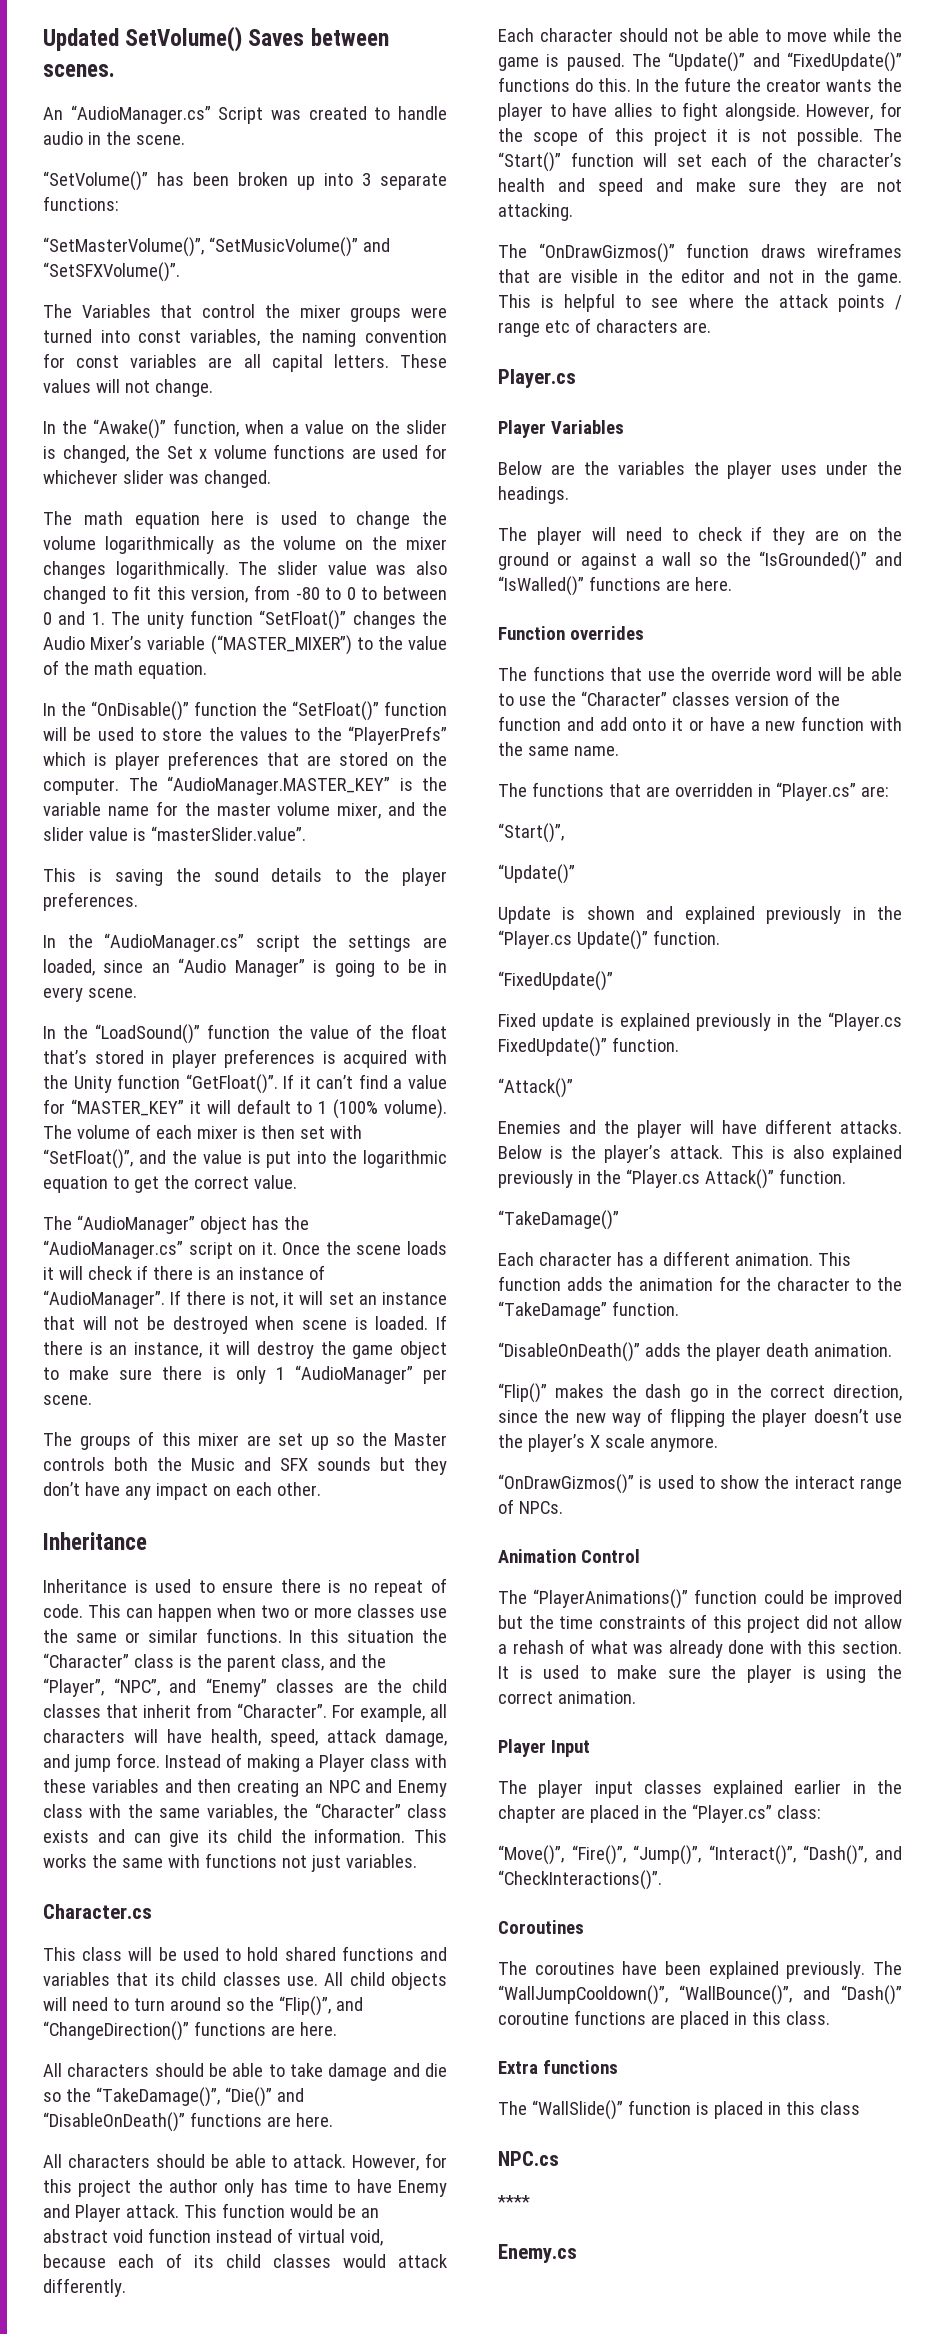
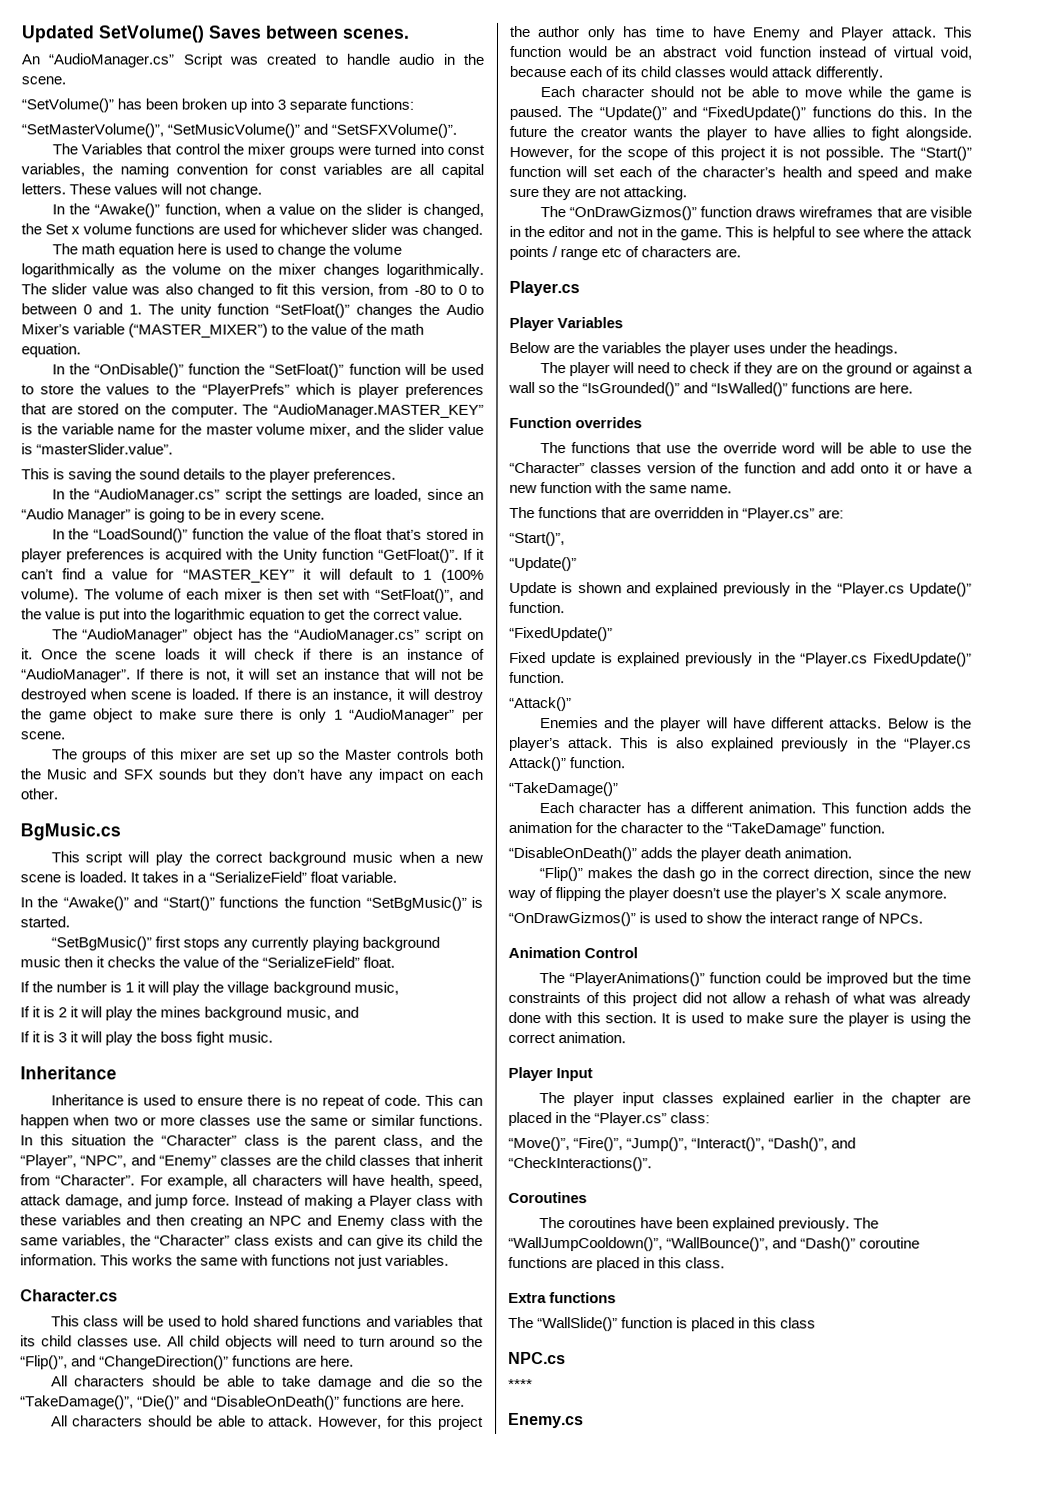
(321, 1489) none -> [20,823,121,841] [50,851,484,866] [20,871,398,883] [20,896,484,911] [20,916,70,928] [50,936,440,951] [20,956,396,968] [20,981,399,996] [20,1006,359,1021] [20,1031,273,1046] // BgMusic.cs // This script will play the correct background music when a new scene is loaded. It takes in a “SerializeField” float variable. // In the “Awake()” and “Start()” functions the function “SetBgMusic()” is started. // “SetBgMusic()” first stops any currently playing background music then it checks the value of the “SerializeField” float. // If the number is 1 it will play the village background music, // If it is 2 it will play the mines background music, and // If it is 3 it will play the boss fight music.

